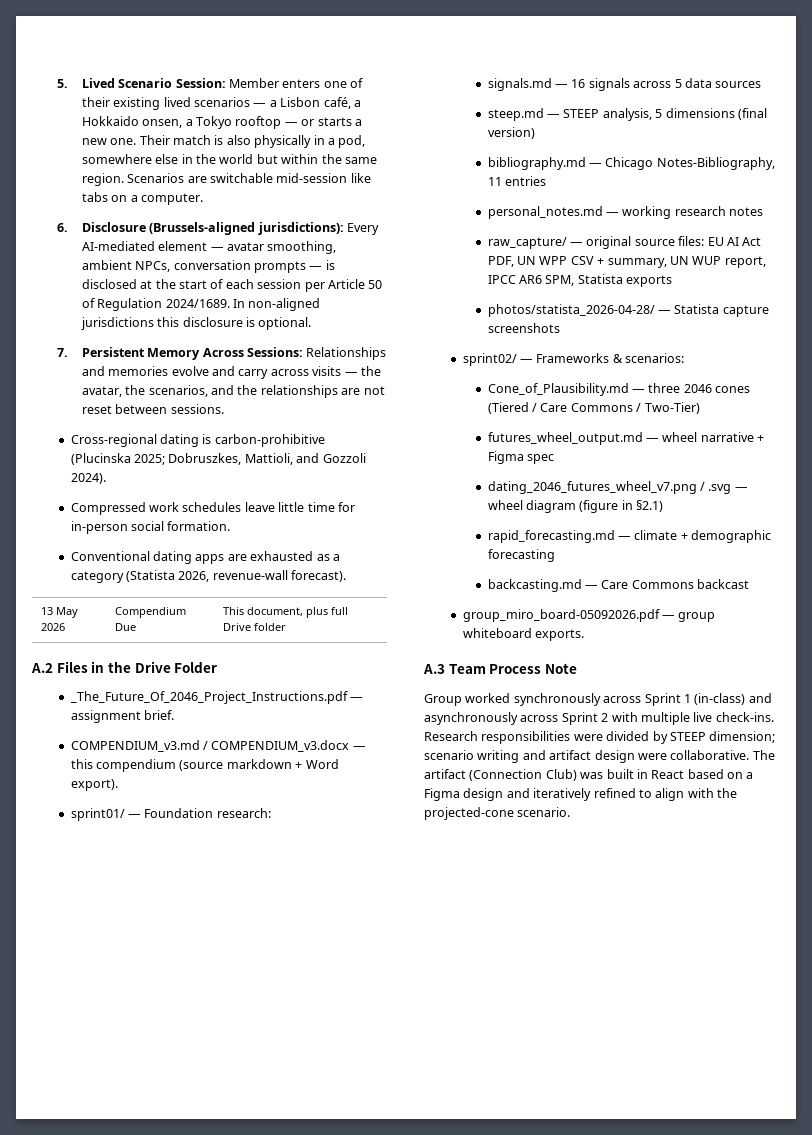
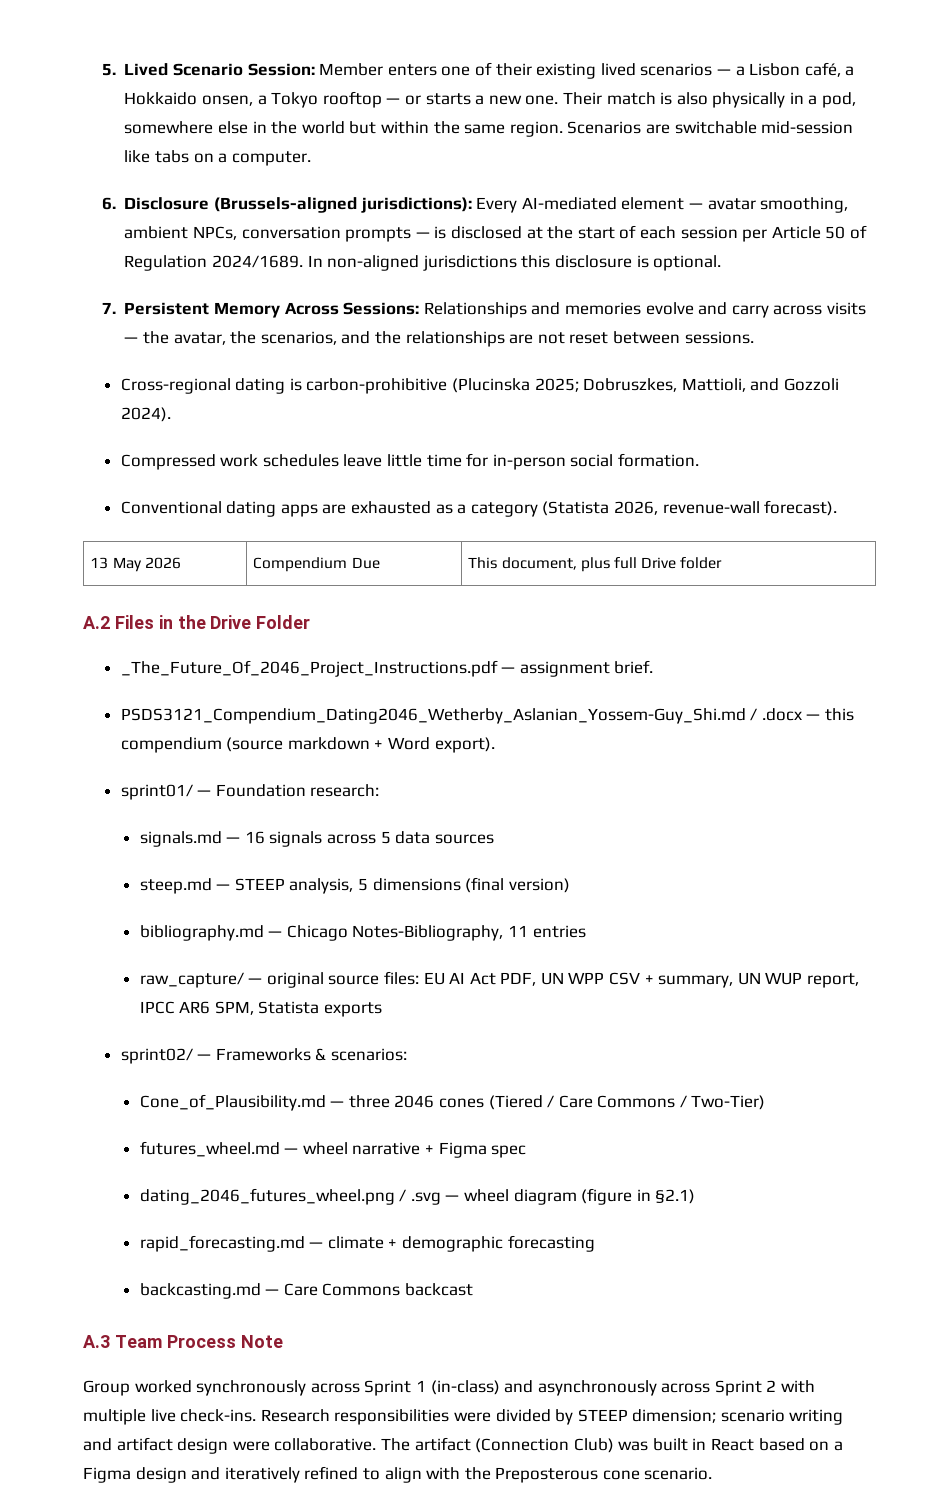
[70,740,350,752] COMPENDIUM_v3.md / COMPENDIUM_v3.docx -> [120,708,802,724] PSDS3121_Compendium_Dating2046_Wetherby_Aslanian_Yossem-Guy_Shi.md / .docx
[487,206,764,219] // personal_notes.md — working research notes -> (586, 931) none
[487,304,769,317] [487,323,560,333] // photos/statista_2026-04-28/ — Statista capture screenshots -> (382, 1009) none
[487,432,643,445] futures_wheel_output.md -> [139,1141,280,1157] futures_wheel.md
[487,481,697,494] dating_2046_futures_wheel_v7.png -> [139,1188,395,1205] dating_2046_futures_wheel.png
[462,609,716,622] [462,628,585,641] // group_miro_board-05092026.pdf — group whiteboard exports. -> (473, 1289) none
[424,807,514,820] projected-cone -> [495,1467,640,1483] Preposterous cone

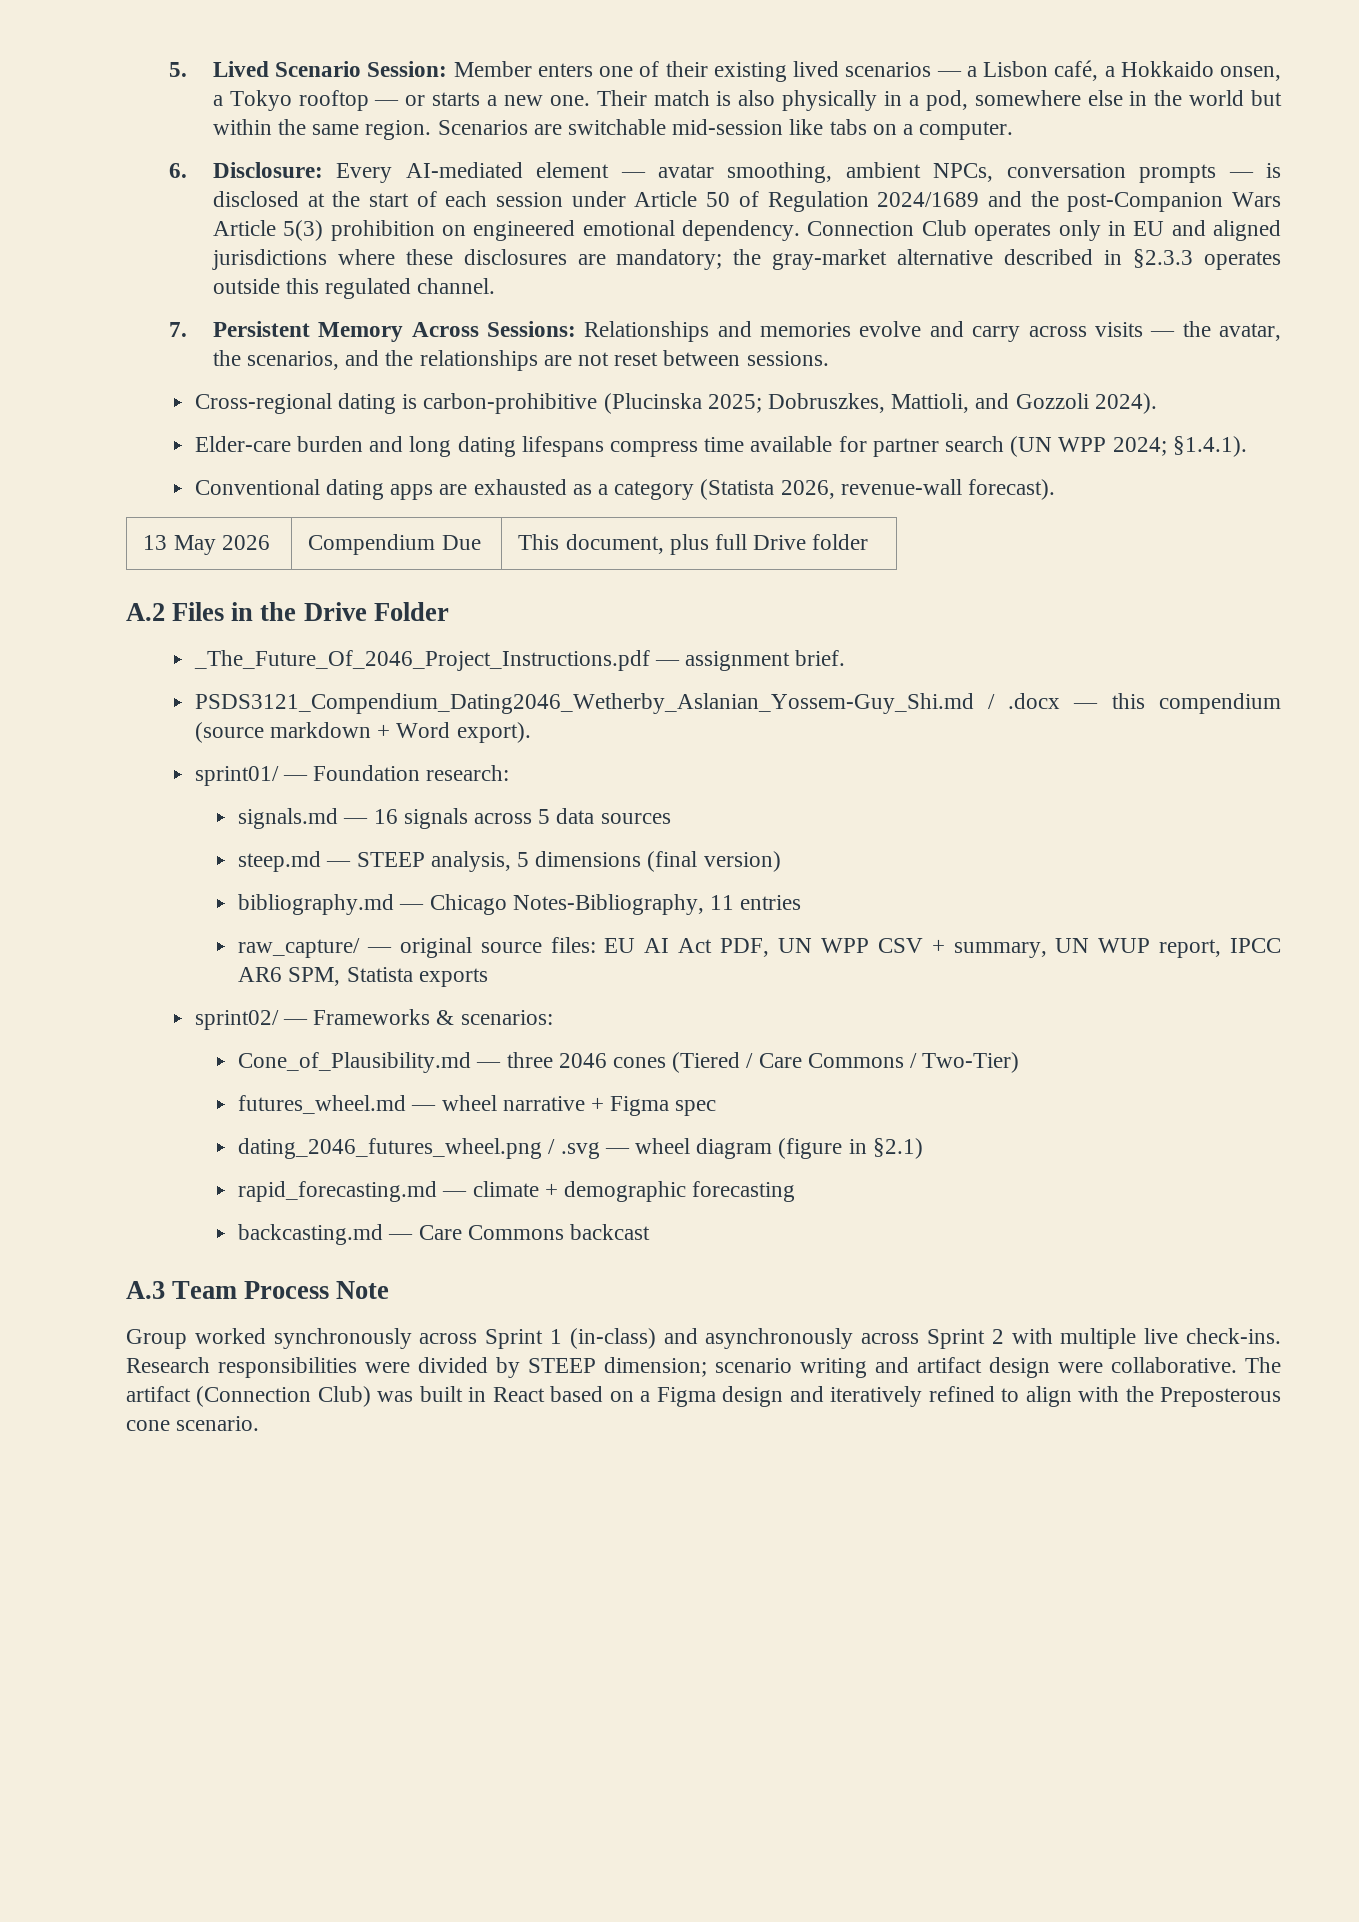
[124,197,472,213] Disclosure (Brussels-aligned jurisdictions): -> [212,162,323,178] Disclosure:
[742,229,768,242] per -> [571,191,626,207] under
[212,255,722,271] 2024/1689. In non-aligned jurisdictions this disclosure is optional. -> [877,191,1281,212] [212,220,1281,241] [211,249,1281,270] [212,278,496,299] 2024/1689 and the post-Companion Wars Article 5(3) prohibition on engineered emotional dependency. Connection Club operates only in EU and aligned jurisdictions where these disclosures are mandatory; the gray-market alternative described in §2.3.3 operates outside this regulated channel.
[120,453,699,470] Compressed work schedules leave little time for in-person social formation. -> [194,436,1247,457] Elder-care burden and long dating lifespans compress time available for partner search (UN WPP 2024; §1.4.1).

